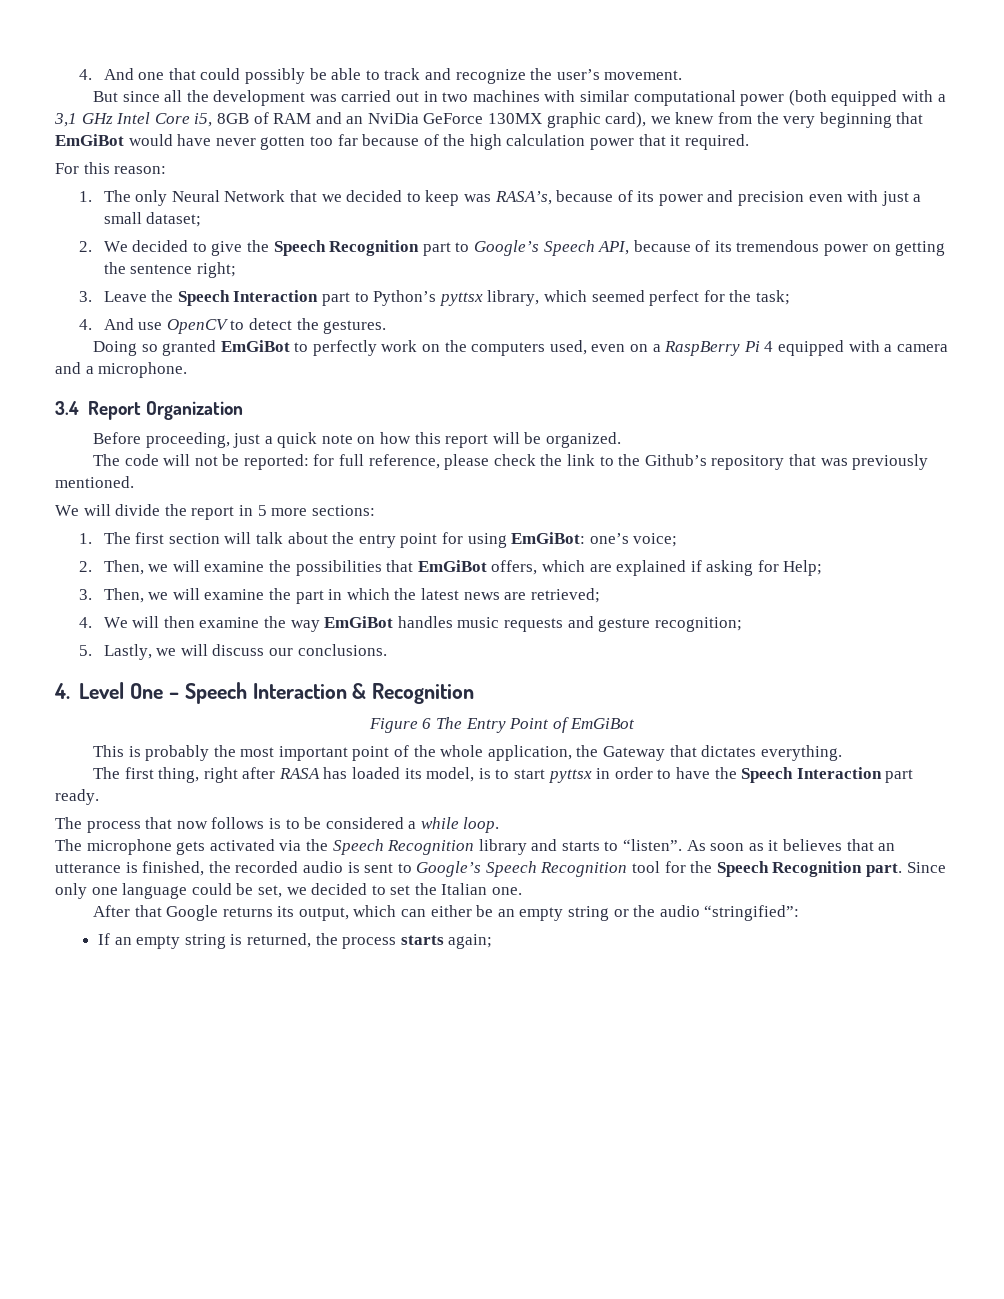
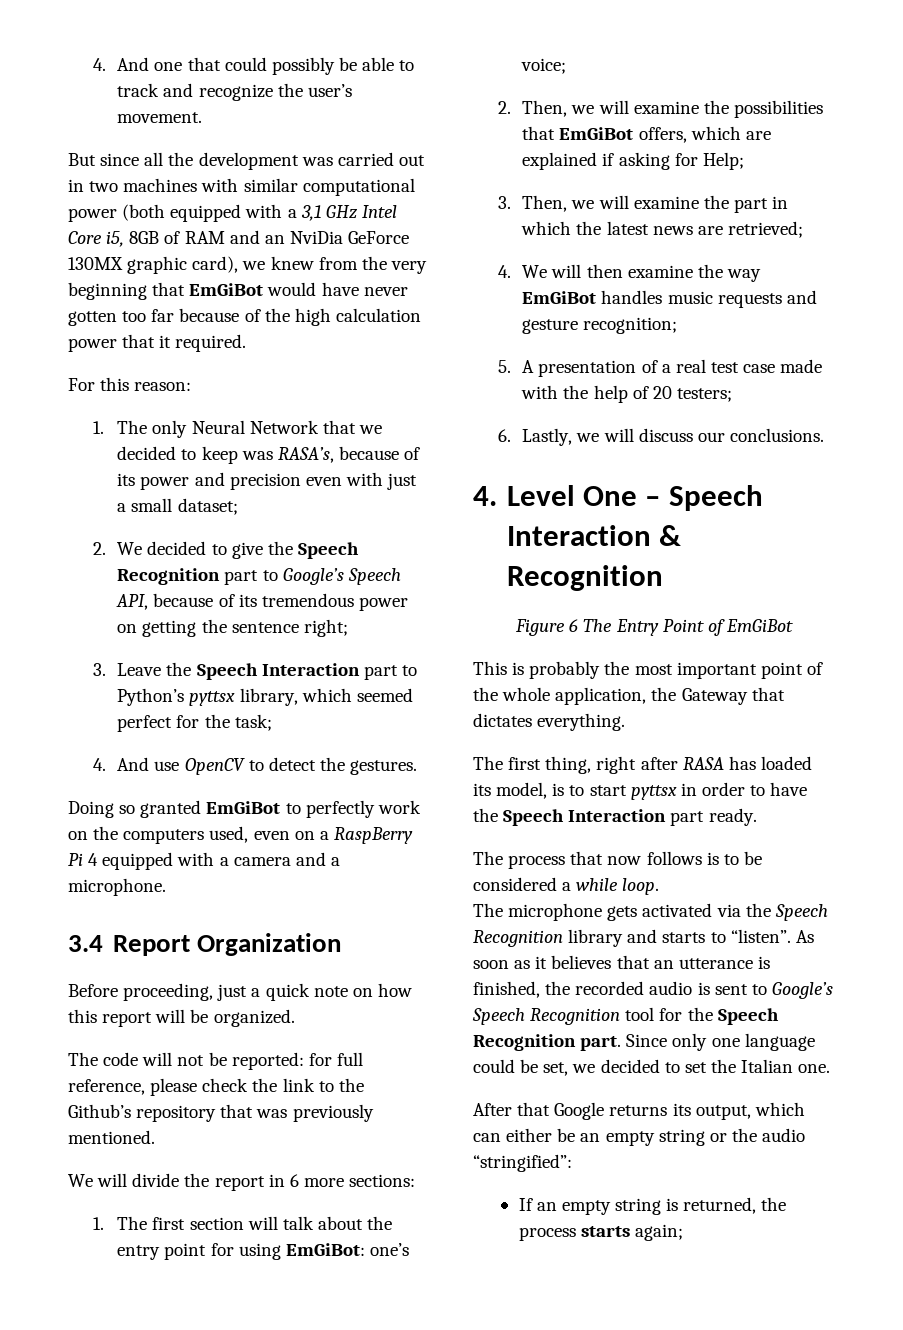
[257,505,267,516] 5 -> [289,1174,299,1187] 6
(93, 650) none -> [522,359,823,377] [521,385,732,403] [497,429,511,442] A presentation of a real test case made with the help of 20 testers; // 6.

